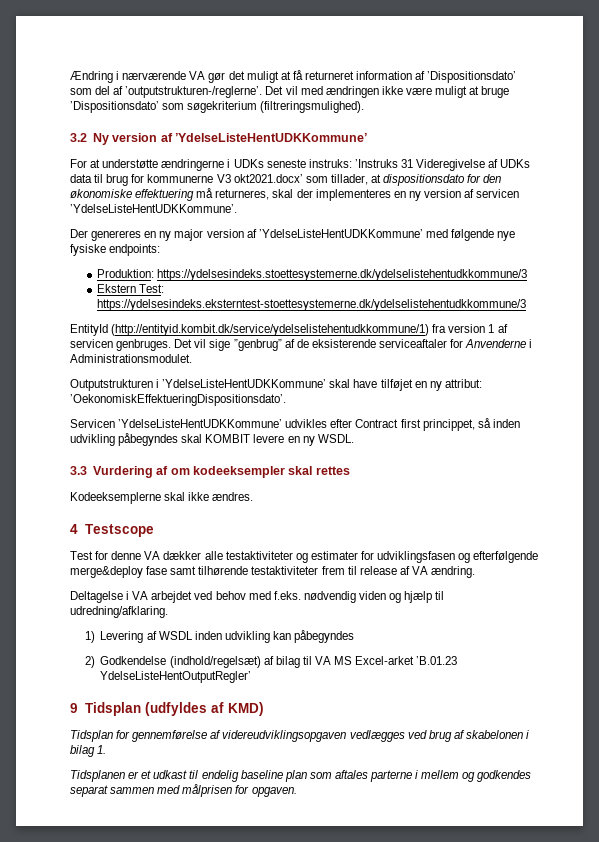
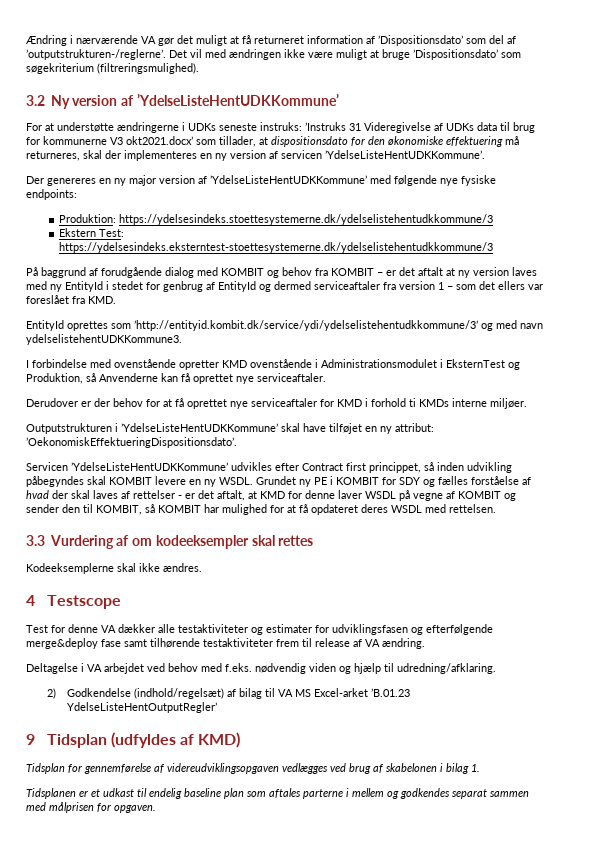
[70,324,508,336] [70,339,533,351] [70,354,192,363] EntityId (http://entityid.kombit.dk/service/ydelselistehentudkkommune/1) fra version 1 af servicen genbruges. Det vil sige ”genbrug” af de eksisterende serviceaftaler for Anvenderne i Administrationsmodulet. -> [26,267,537,278] [26,281,543,292] [26,295,116,304] [26,320,543,331] [26,334,182,345] [26,359,520,370] [26,373,326,384] [26,398,527,409] På baggrund af forudgående dialog med KOMBIT og behov fra KOMBIT – er det aftalt at ny version laves med ny EntityId i stedet for genbrug af EntityId og dermed serviceaftaler fra version 1 – som det ellers var foreslået fra KMD. // EntityId oprettes som ’http://entityid.kombit.dk/service/ydi/ydelselistehentudkkommune/3’ og med navn ydelselistehentUDKKommune3. // I forbindelse med ovenstående opretter KMD ovenstående i Administrationsmodulet i EksternTest og Produktion, så Anvenderne kan få oprettet nye serviceaftaler. // Derudover er der behov for at få oprettet nye serviceaftaler for KMD i forhold ti KMDs interne miljøer.
(354, 438) none -> [256,476,531,487] [26,490,516,501] [26,504,496,515] Grundet ny PE i KOMBIT for SDY og fælles forståelse af hvad der skal laves af rettelser - er det aftalt, at KMD for denne laver WSDL på vegne af KOMBIT og sender den til KOMBIT, så KOMBIT har mulighed for at få opdateret deres WSDL med rettelsen.
[84,630,355,643] // 1) Levering af WSDL inden udvikling kan påbegyndes -> (496, 668) none

